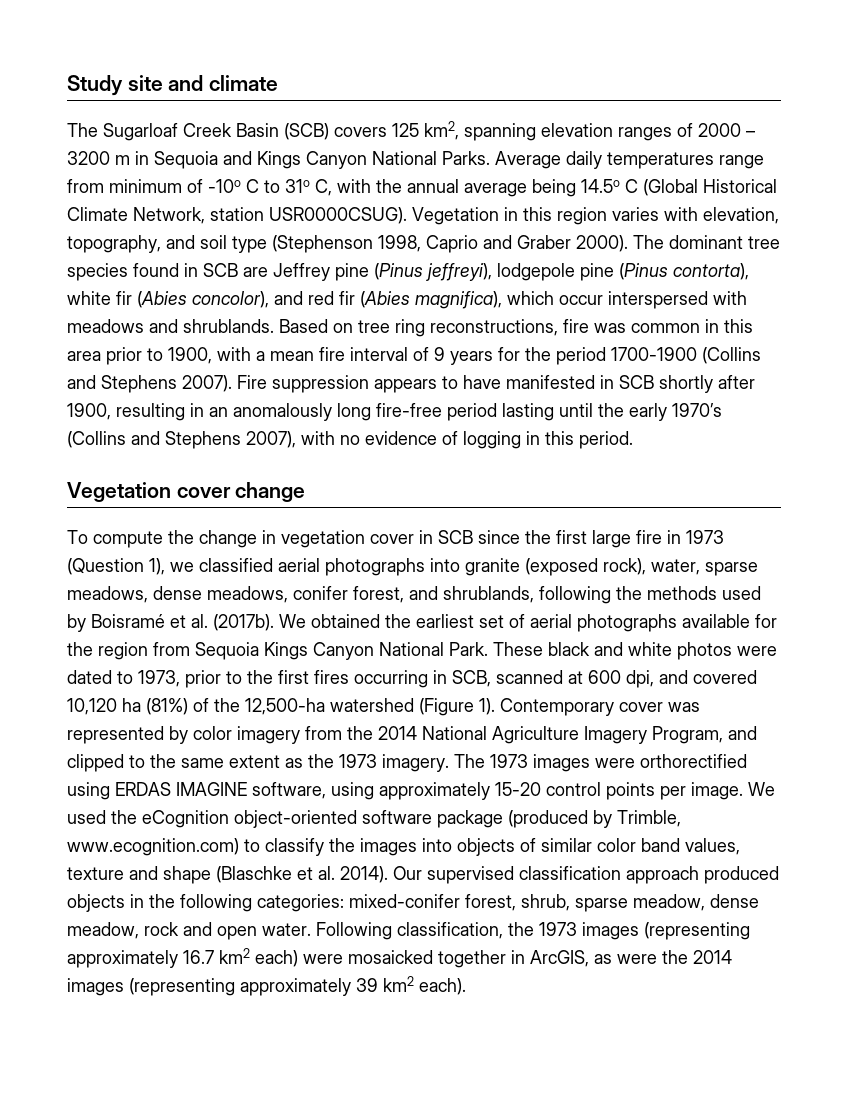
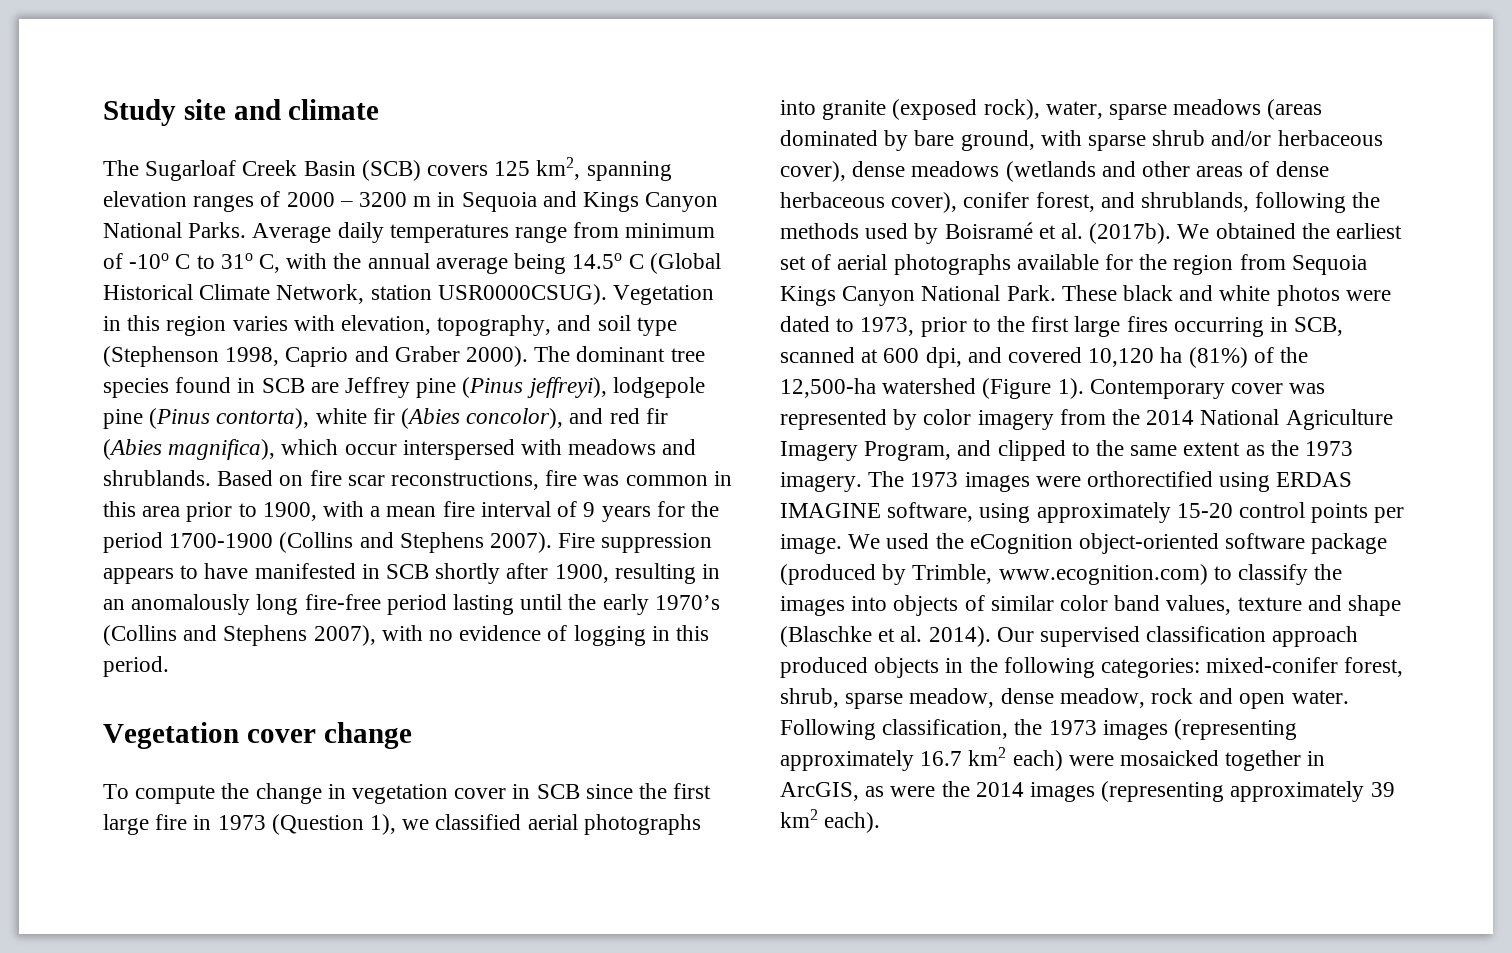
[358,319,425,337] tree ring -> [309,470,385,486] fire scar
[67,586,288,603] meadows, dense meadows, -> [1173,99,1323,120] [780,130,1383,151] [780,161,1329,182] [780,192,958,213] meadows (areas dominated by bare ground, with sparse shrub and/or herbaceous cover), dense meadows (wetlands and other areas of dense herbaceous cover),
(309, 677) none -> [1074,316,1121,337] large

